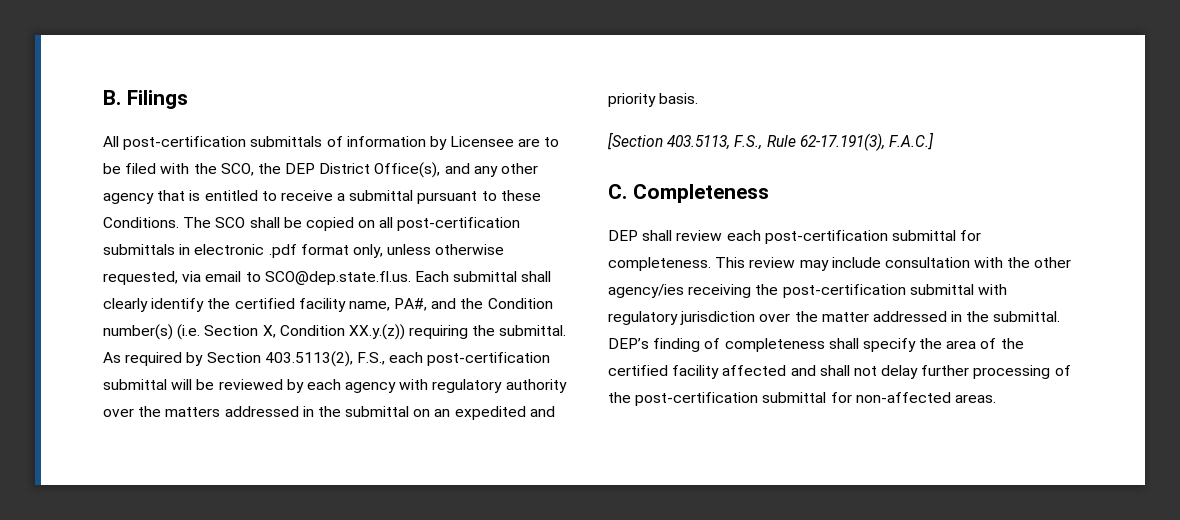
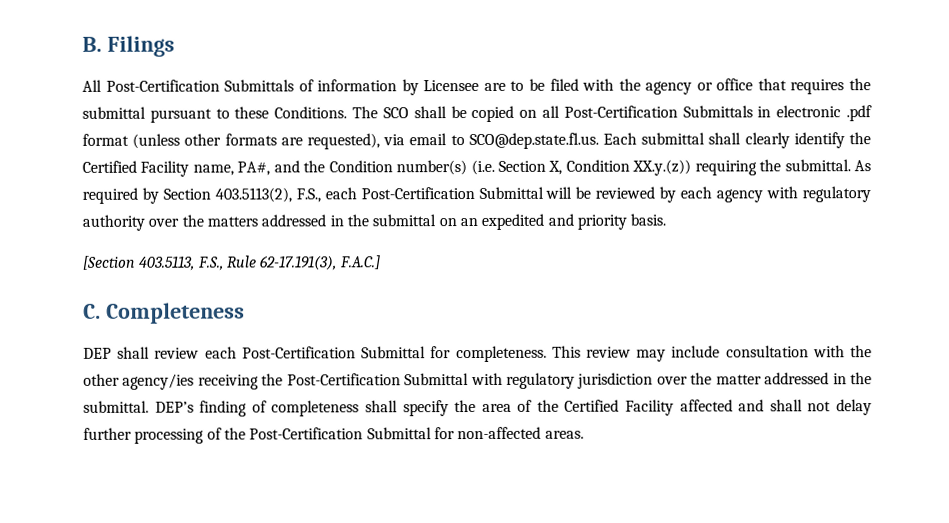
[123,136,323,150] post-certification submittals -> [105,79,295,92] Post-Certification Submittals
[220,162,539,178] [103,190,346,204] SCO, the DEP District Office(s), and any other agency that is entitled to receive a -> [645,78,871,95] agency or office that requires the
[397,217,521,231] [103,244,175,255] post-certification submittals -> [563,105,753,118] Post-Certification Submittals
[352,244,505,258] [103,271,178,285] only, unless otherwise requested, -> [132,133,380,150] (unless other formats are requested),
[234,298,346,312] certified facility -> [82,160,190,177] Certified Facility
[427,352,551,366] [103,379,167,390] post-certification submittal -> [360,186,544,200] Post-Certification Submittal
[764,230,956,244] post-certification submittal -> [241,346,427,359] Post-Certification Submittal
[782,284,974,298] post-certification submittal -> [286,373,470,386] Post-Certification Submittal
[608,365,720,379] certified facility -> [564,399,675,416] Certified Facility
[635,392,827,406] post-certification submittal -> [249,427,432,440] Post-Certification Submittal

